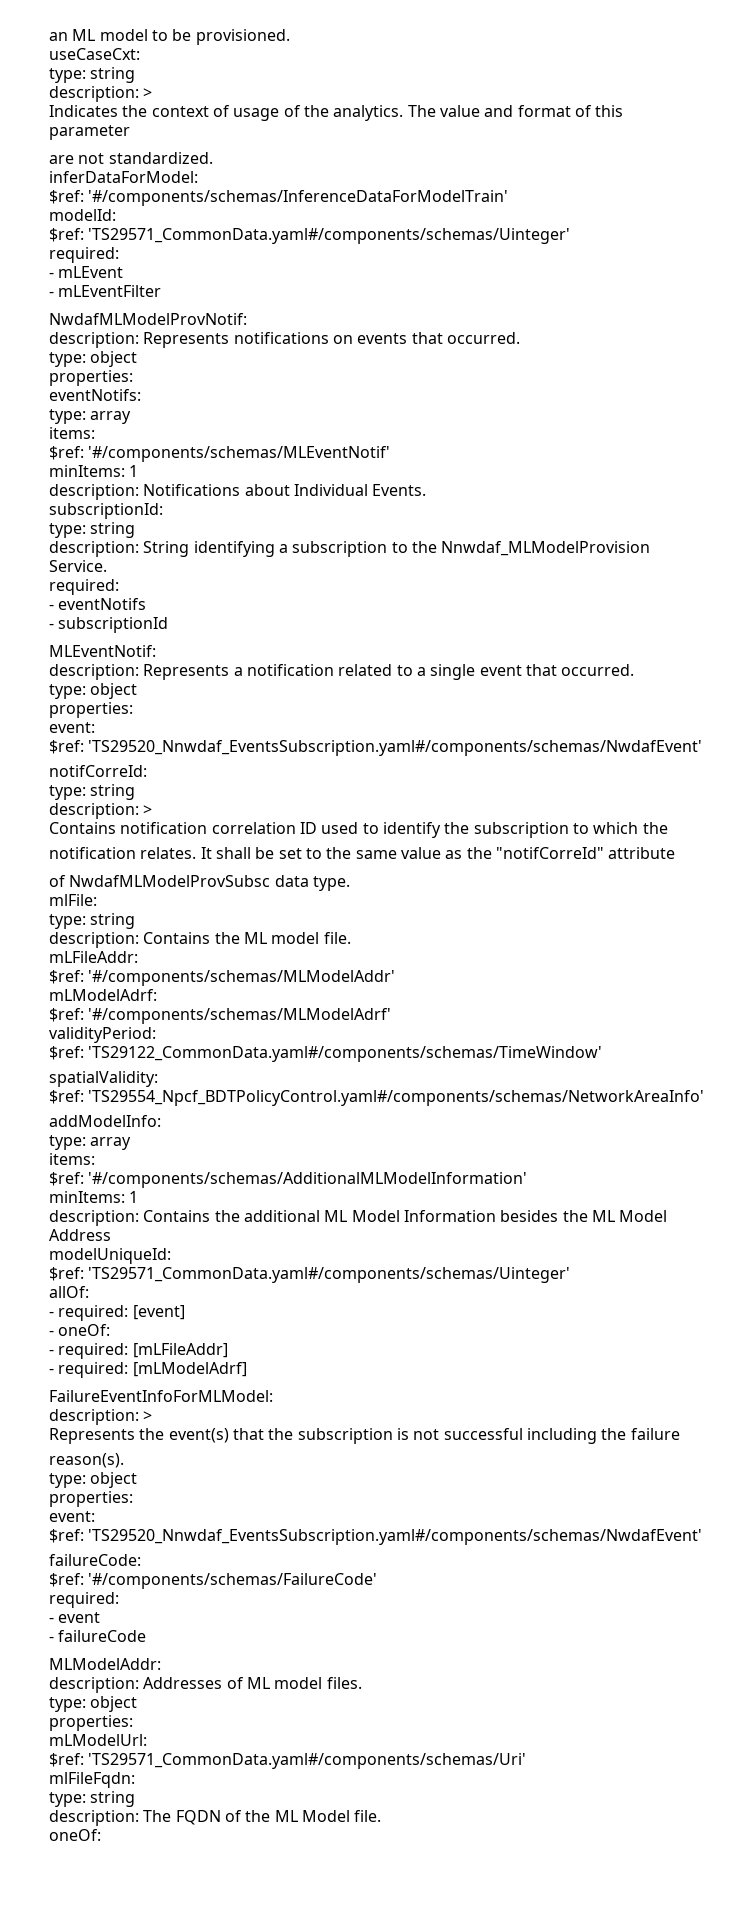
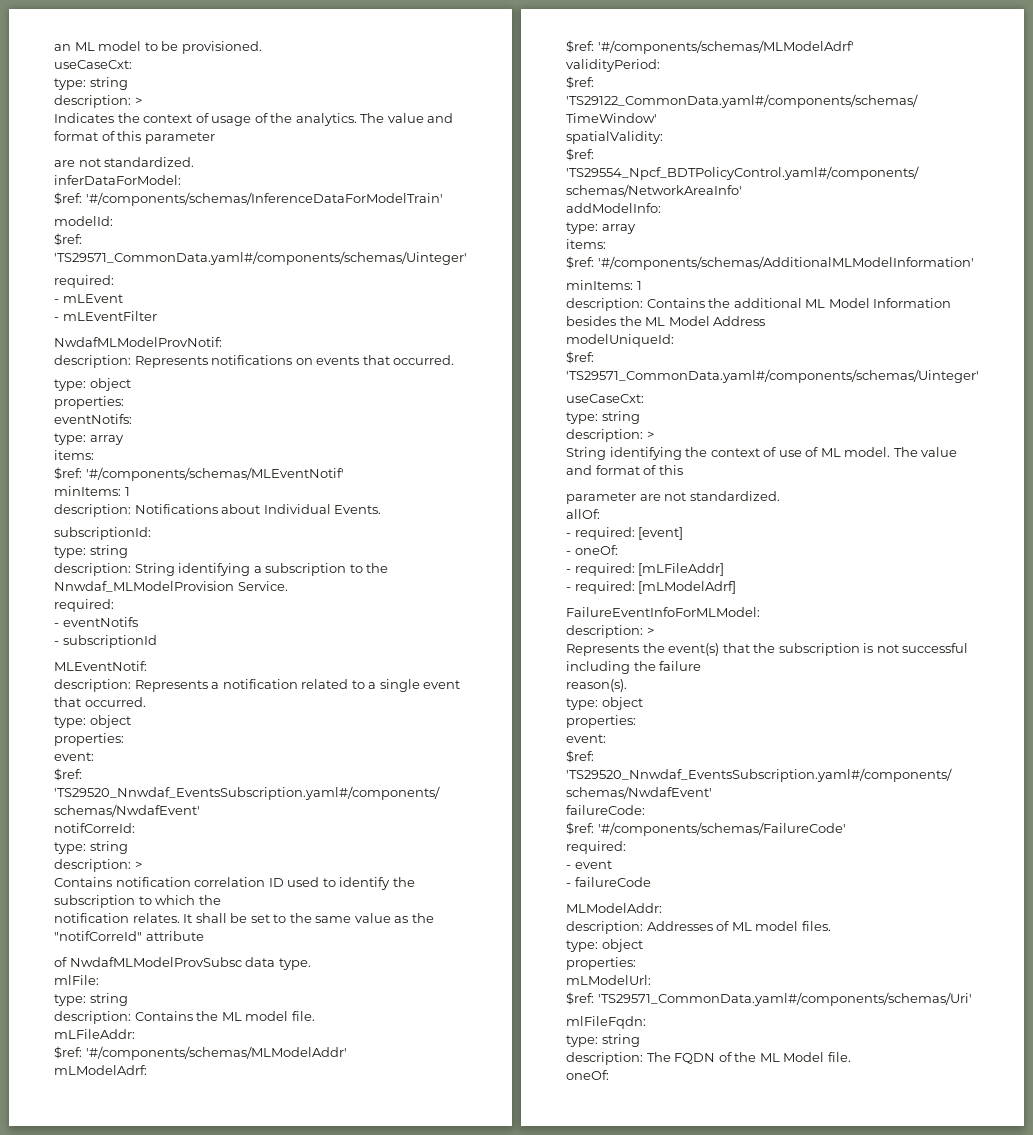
(571, 1275) none -> [566,394,644,403] [566,411,640,424] [566,429,654,442] [566,447,958,460] [566,465,683,475] [566,491,780,504] // useCaseCxt: // type: string // description: > // String identifying the context of use of ML model. The value and format of this // parameter are not standardized.

